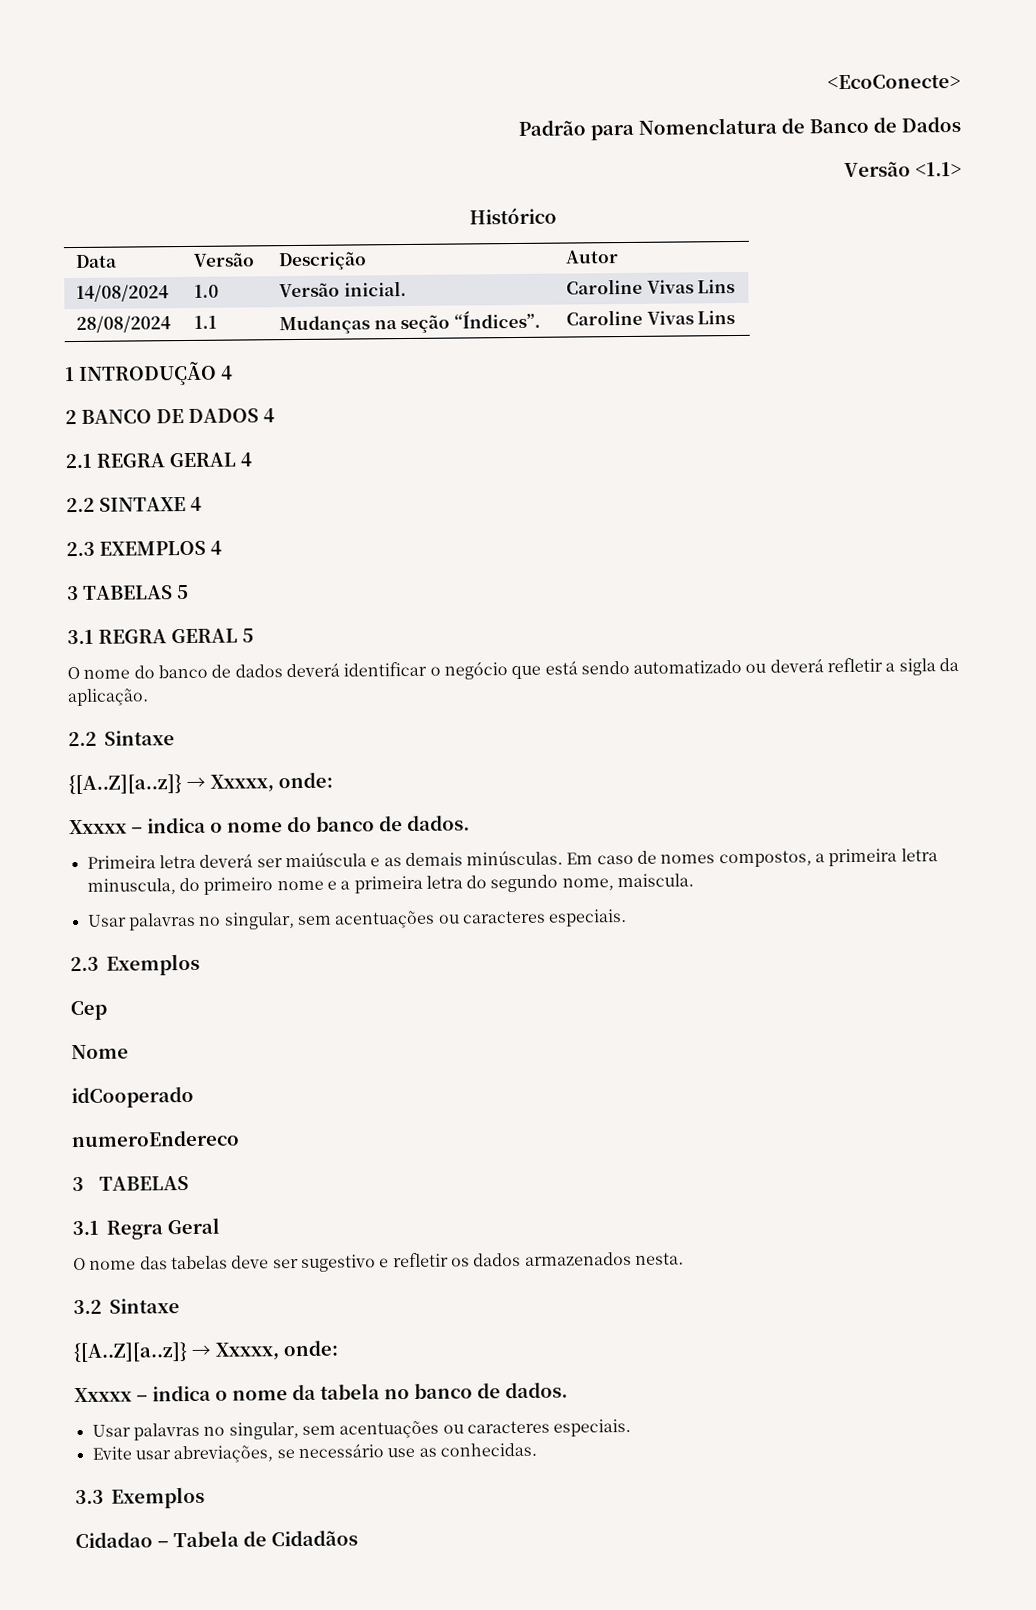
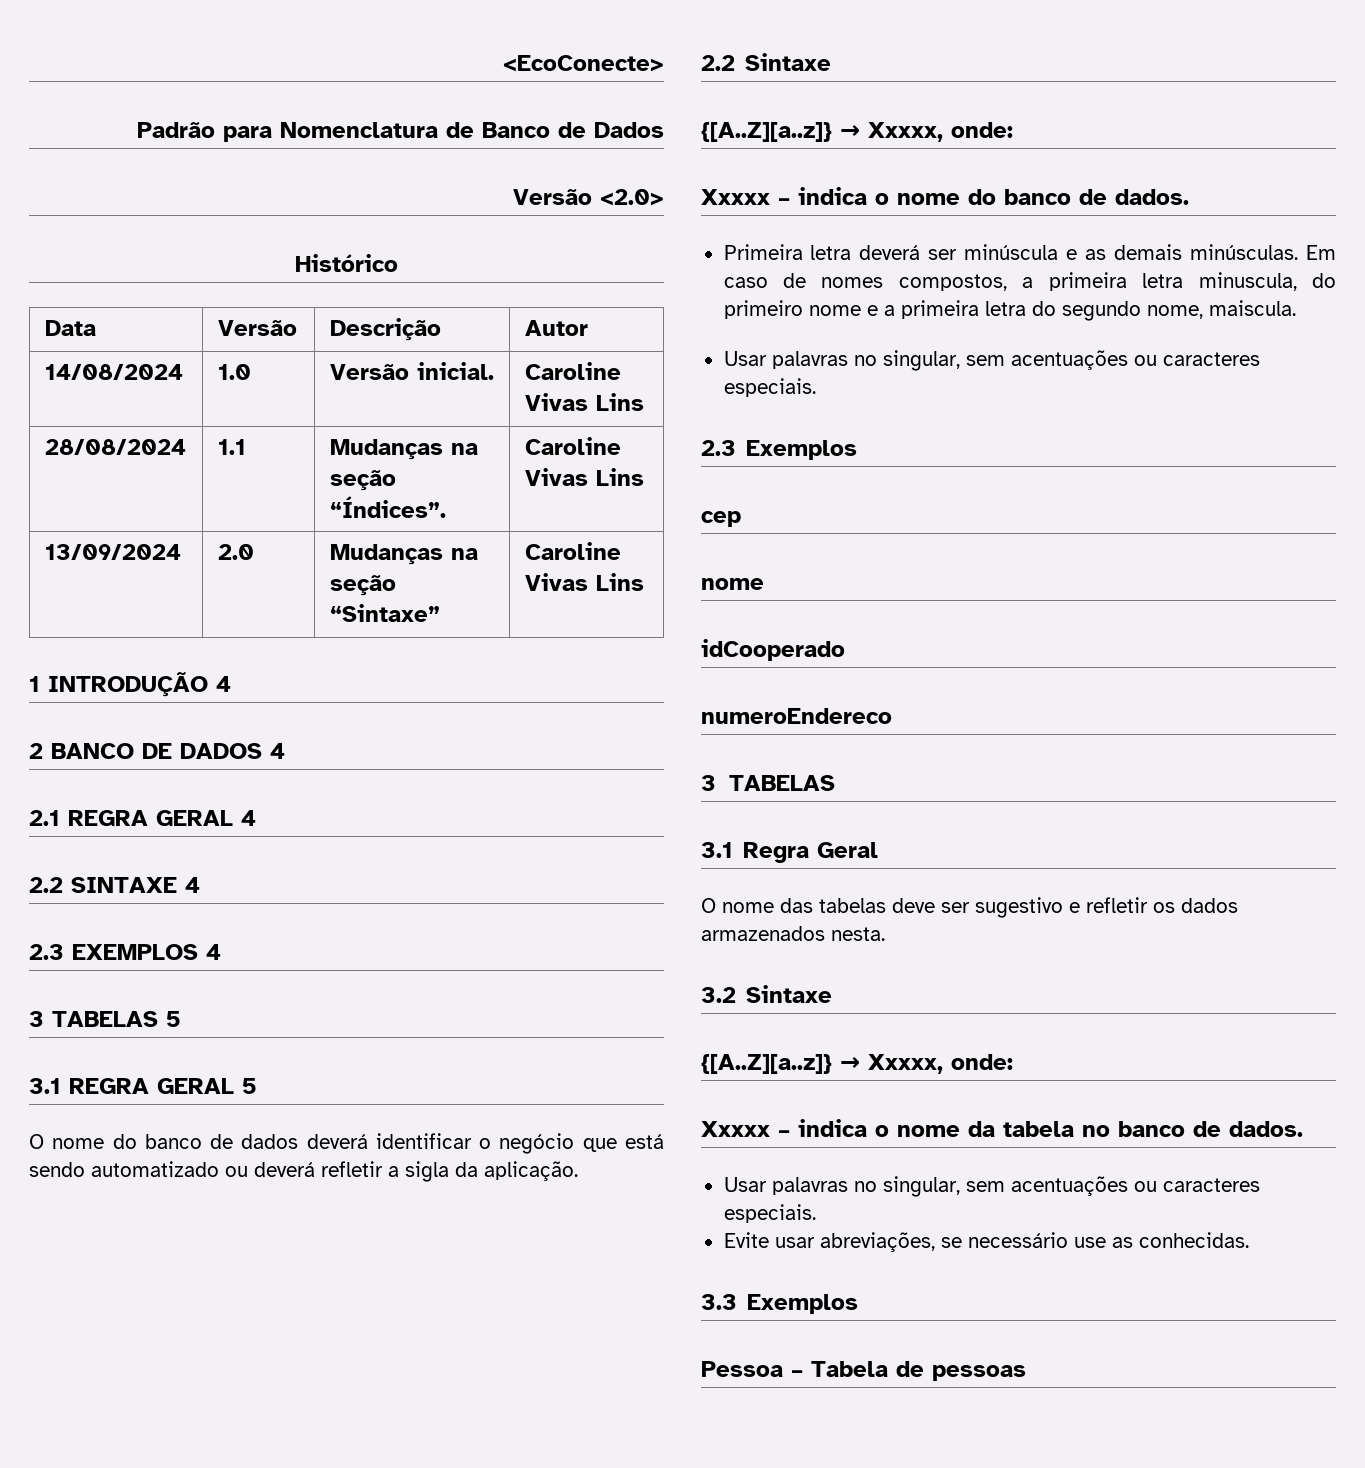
[915,161,962,177] <1.1> -> [600,189,664,206] <2.0>
(736, 317) none -> [44,544,181,560] [217,544,254,560] [329,544,478,565] [329,575,396,596] [329,604,440,622] [524,542,621,560] [524,573,644,591] // 13/09/2024 | 2.0 | Mudanças na seção “Sintaxe” | Caroline Vivas Lins
[284,852,367,868] maiúscula -> [964,244,1059,260] minúscula
[70,1000,107,1021] [71,1044,129,1060] Cep // Nome -> [701,511,741,527] [701,578,764,590] cep // nome
[75,1532,153,1549] Cidadao -> [701,1361,783,1377] Pessoa
[271,1530,358,1547] Cidadãos -> [932,1365,1026,1381] pessoas

